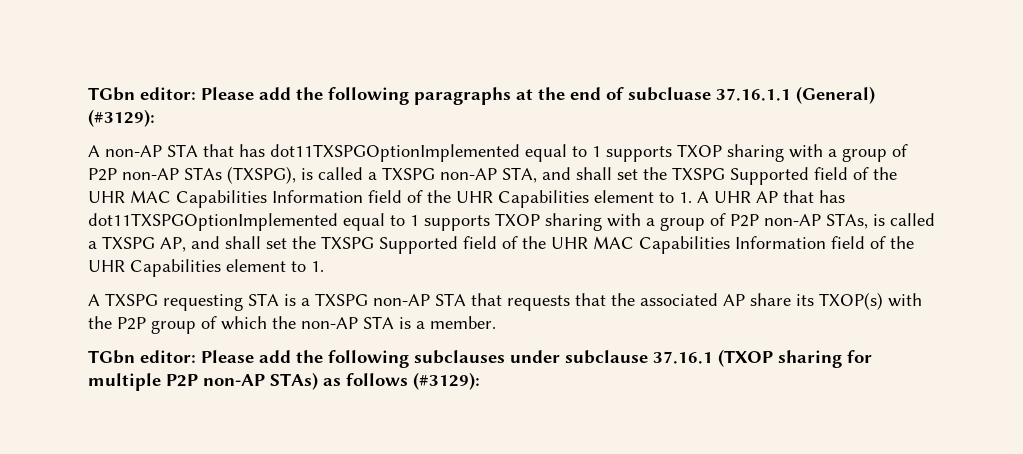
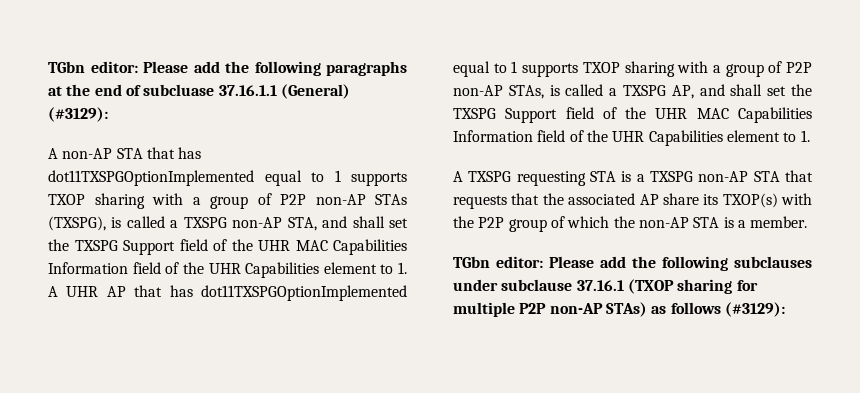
[730,167,809,185] Supported -> [123,240,175,255] Support
[379,236,458,254] Supported -> [505,108,558,123] Support

